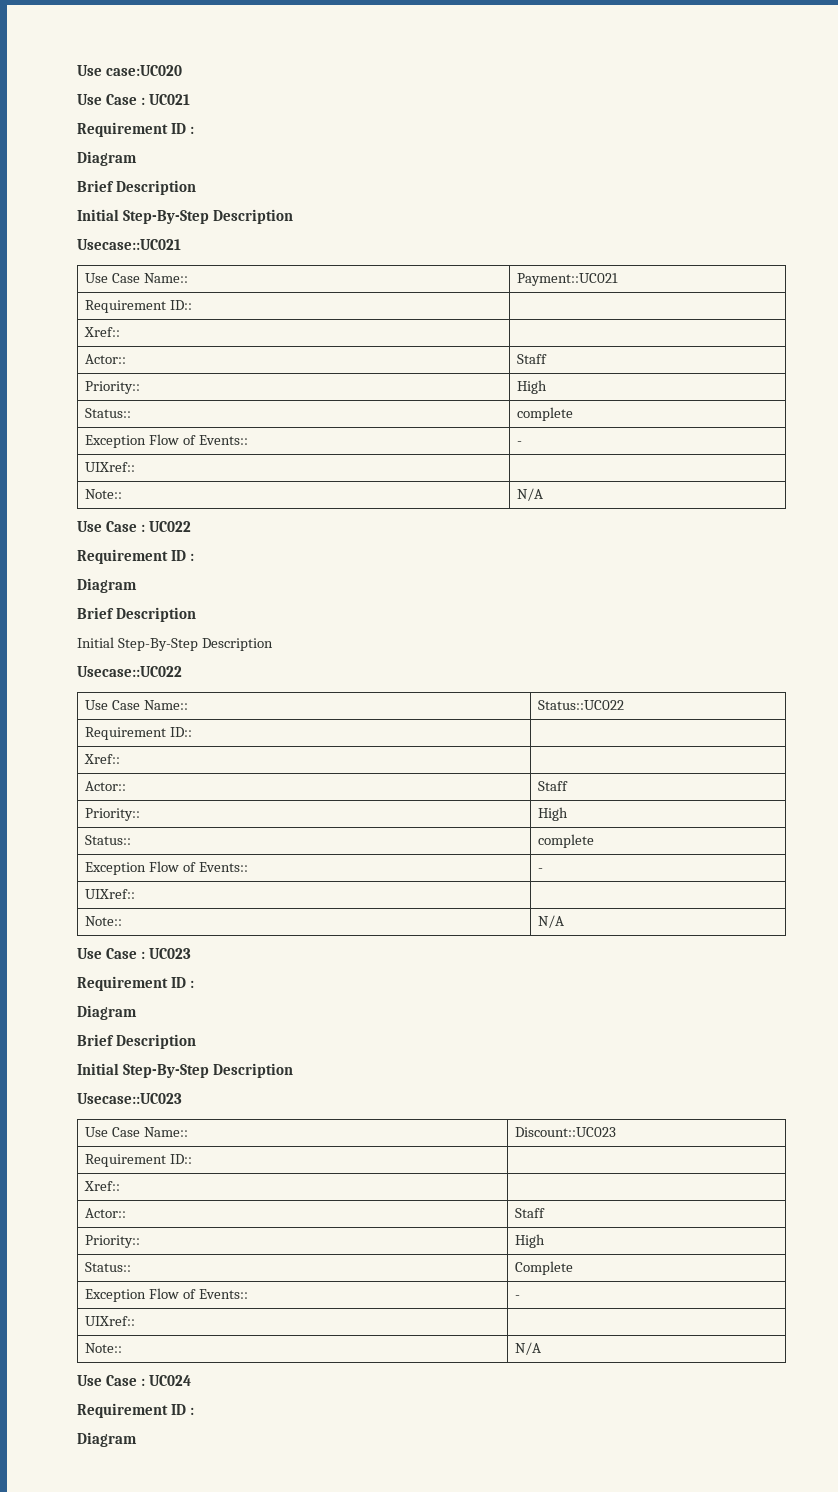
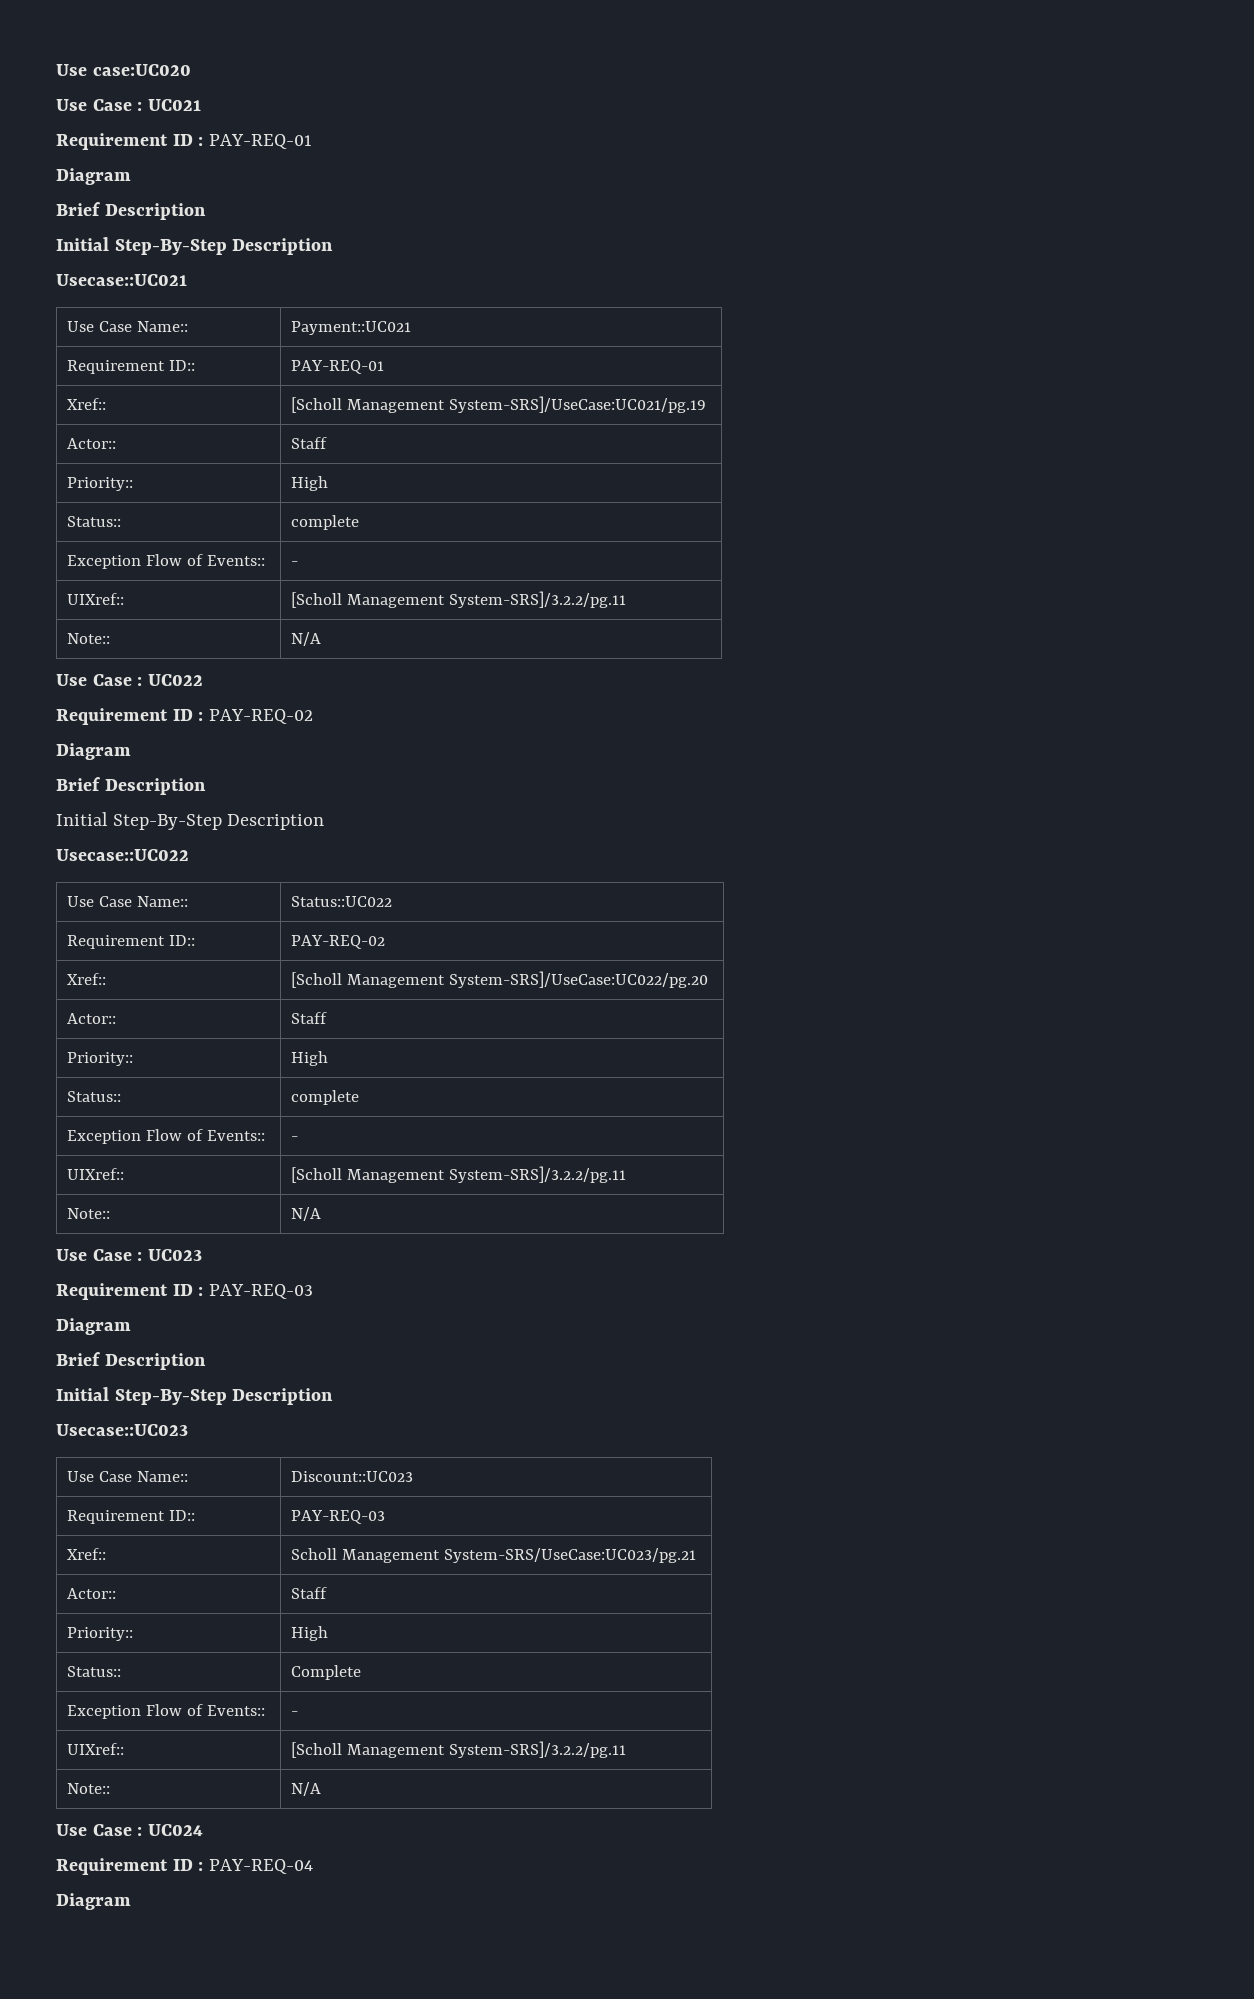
(194, 130) none -> [209,134,313,149] PAY-REQ-01
[83,327,120,337] // Xref:: | -> [290,360,384,374] [66,398,106,410] [290,396,706,413] PAY-REQ-01 // Xref:: | [Scholl Management System-SRS]/UseCase:UC021/pg.19
(135, 467) none -> [290,591,626,608] [Scholl Management System-SRS]/3.2.2/pg.11
(194, 557) none -> [209,709,314,724] PAY-REQ-02
[83,754,120,764] // Xref:: | -> [290,935,385,949] [66,973,106,985] [290,971,708,988] PAY-REQ-02 // Xref:: | [Scholl Management System-SRS]/UseCase:UC022/pg.20
(135, 894) none -> [290,1166,626,1183] [Scholl Management System-SRS]/3.2.2/pg.11
(194, 984) none -> [209,1284,314,1299] PAY-REQ-03
[83,1181,120,1191] // Xref:: | -> [290,1510,385,1524] [66,1548,106,1560] [290,1548,696,1563] PAY-REQ-03 // Xref:: | Scholl Management System-SRS/UseCase:UC023/pg.21
(135, 1321) none -> [290,1741,626,1758] [Scholl Management System-SRS]/3.2.2/pg.11
(194, 1411) none -> [209,1859,314,1874] PAY-REQ-04

